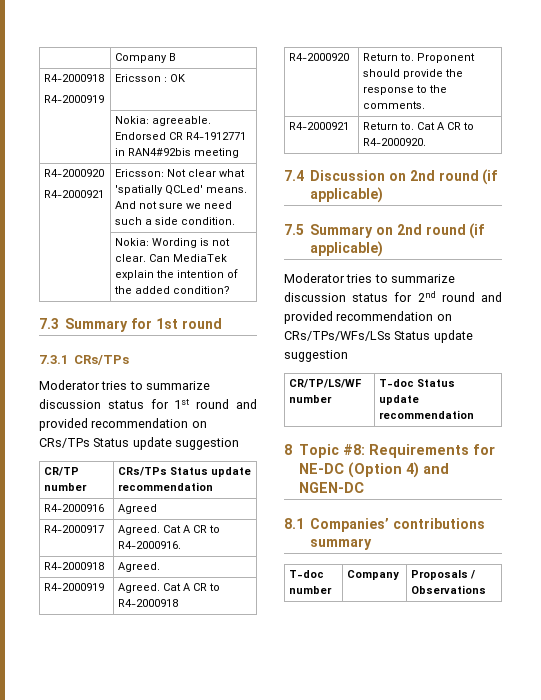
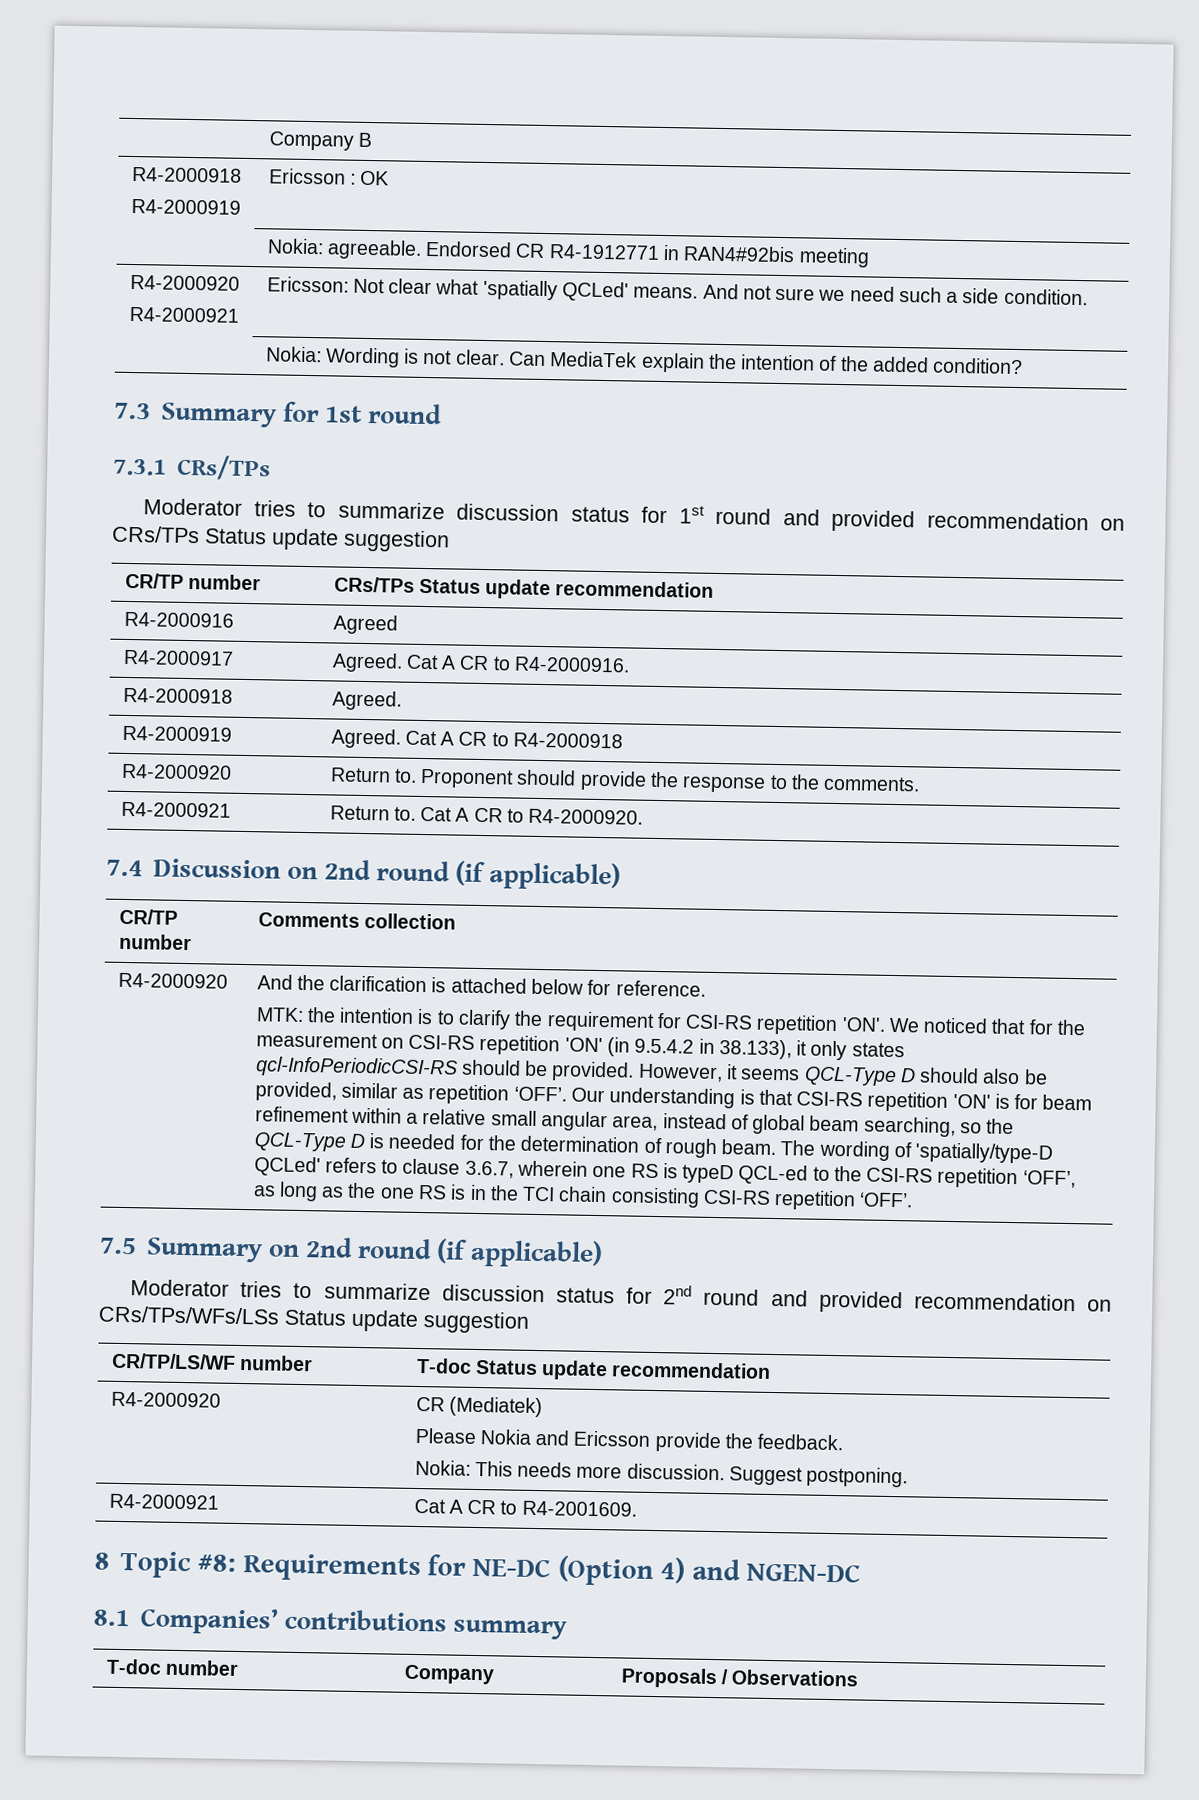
(384, 195) none -> [118,908,178,925] [118,933,192,951] [257,912,456,930] [117,972,228,989] [256,974,706,997] [255,1007,1086,1036] [255,1032,905,1061] [254,1056,1048,1087] [254,1081,1093,1112] [254,1106,1015,1138] [253,1132,1054,1164] [253,1156,1076,1189] [252,1181,914,1211] // CR/TP number | Comments collection // R4-2000920 | And the clarification is attached below for reference. // MTK: the intention is to clarify the requirement for CSI-RS repetition 'ON'. We noticed that for the measurement on CSI-RS repetition 'ON' (in 9.5.4.2 in 38.133), it only states qcl-InfoPeriodicCSI-RS should be provided. However, it seems QCL-Type D should also be provided, similar as repetition ‘OFF’. Our understanding is that CSI-RS repetition 'ON' is for beam refinement within a relative small angular area, instead of global beam searching, so the QCL-Type D is needed for the determination of rough beam. The wording of 'spatially/type-D QCLed' refers to clause 3.6.7, wherein one RS is typeD QCL-ed to the CSI-RS repetition ‘OFF’, as long as the one RS is in the TCI chain consisting CSI-RS repetition ‘OFF’.
(475, 414) none -> [110,1391,221,1408] [415,1396,543,1418] [414,1427,844,1453] [414,1459,909,1488] [108,1493,219,1510] [413,1498,637,1517] // R4-2000920 | CR (Mediatek) // Please Nokia and Ericsson provide the feedback. // Nokia: This needs more discussion. Suggest postponing. // R4-2000921 | Cat A CR to R4-2001609.

